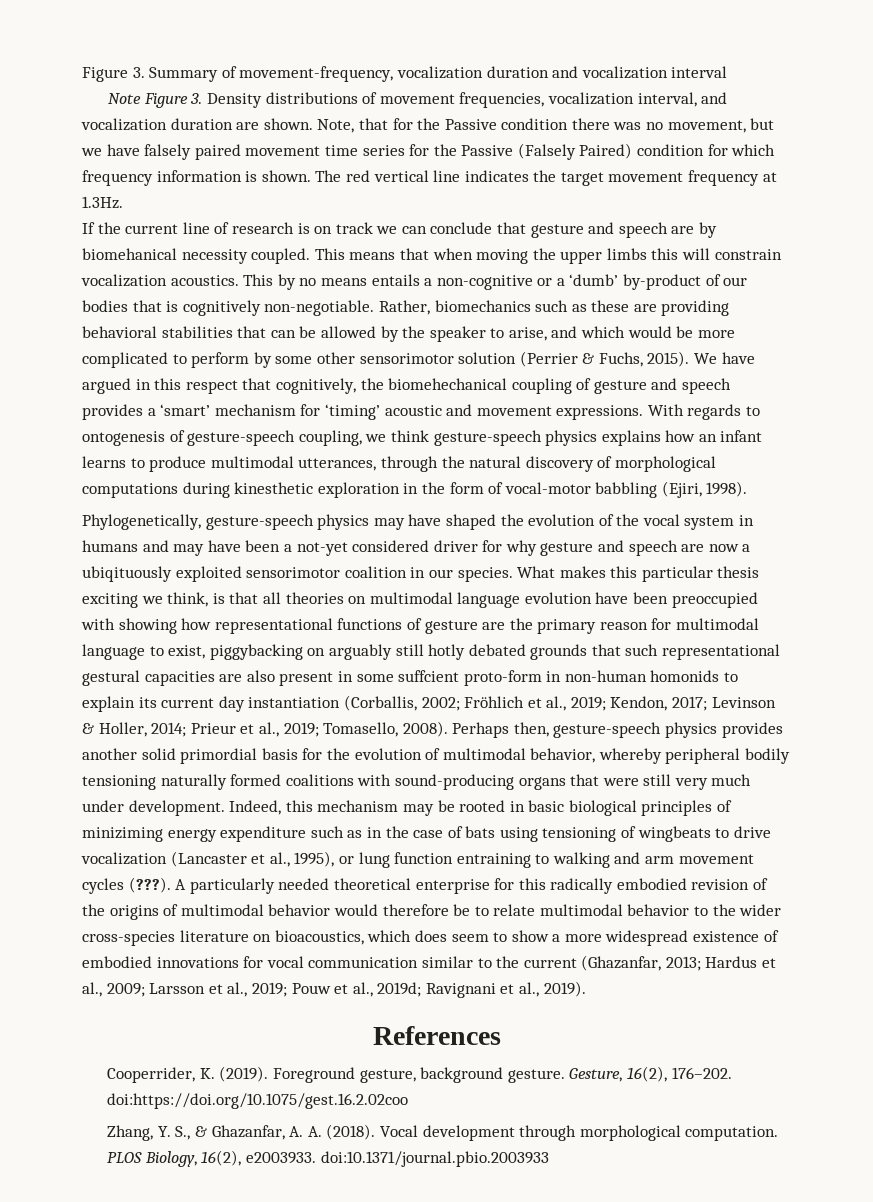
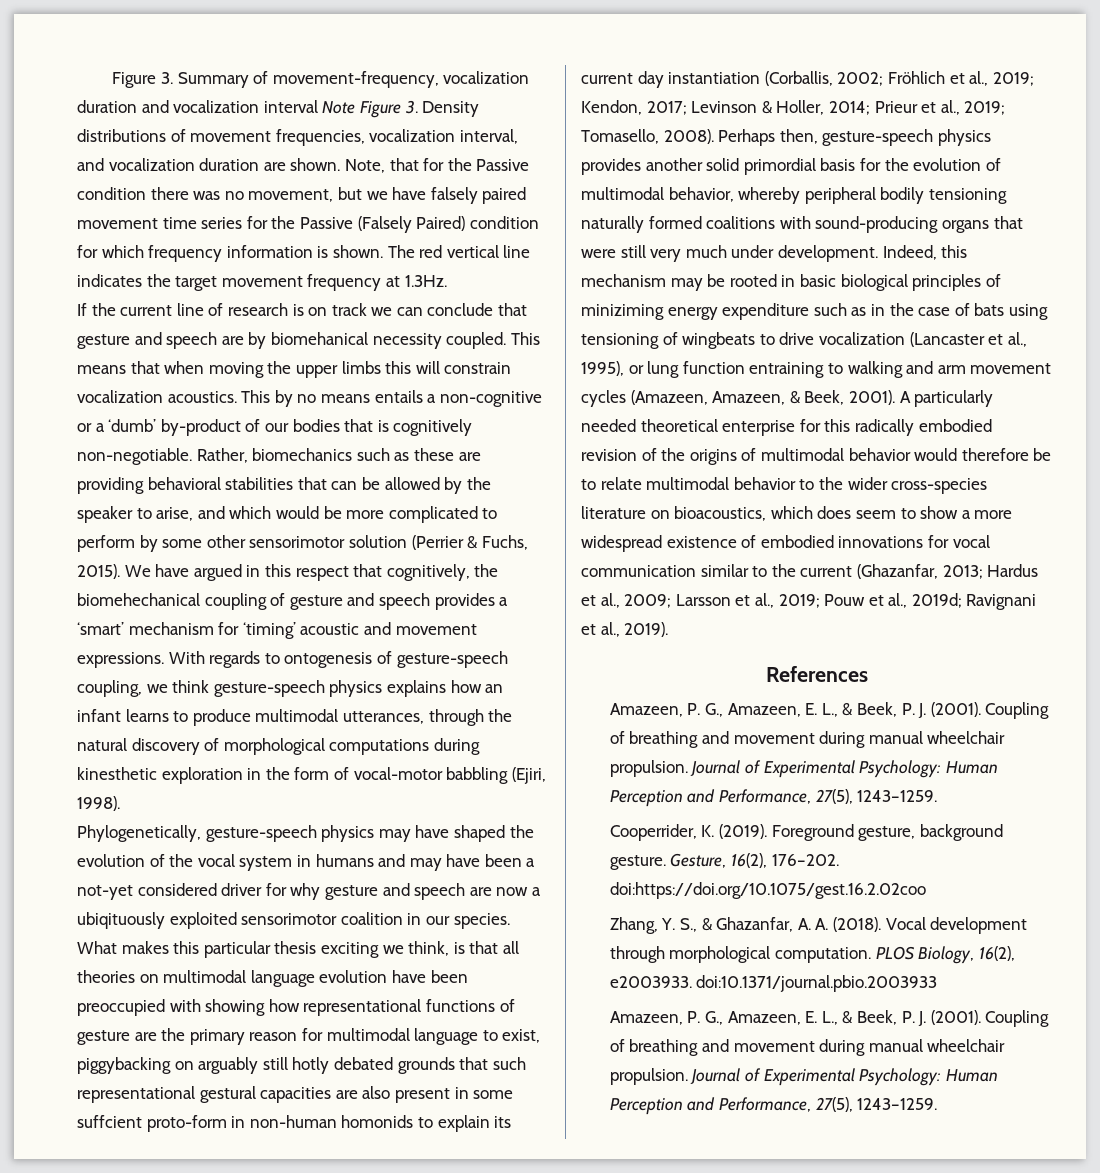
(728, 72) // -> (318, 106) none
[128,877,171,893] (???). -> [630,390,895,405] (Amazeen, Amazeen, & Beek, 2001).
(501, 1035) none -> [609,702,1050,719] [609,731,1006,748] [609,760,998,778] [609,789,938,807] // Amazeen, P. G., Amazeen, E. L., & Beek, P. J. (2001). Coupling of breathing and movement during manual wheelchair propulsion. Journal of Experimental Psychology: Human Perception and Performance, 27(5), 1243–1259.
(549, 1159) none -> [609,1010,1050,1027] [609,1039,1006,1056] [609,1068,998,1086] [609,1097,938,1115] // Amazeen, P. G., Amazeen, E. L., & Beek, P. J. (2001). Coupling of breathing and movement during manual wheelchair propulsion. Journal of Experimental Psychology: Human Perception and Performance, 27(5), 1243–1259.

